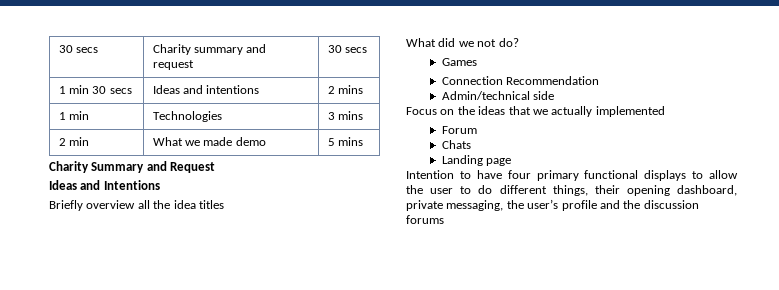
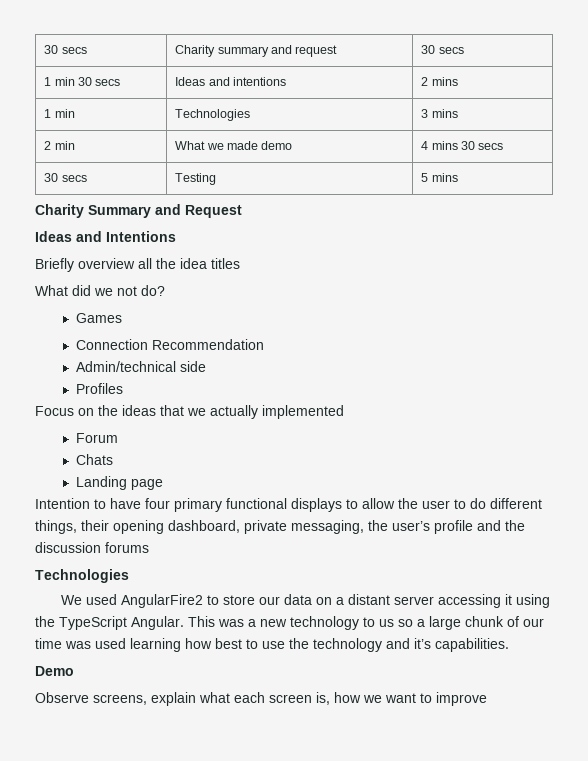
(266, 141) none -> [421,141,504,150] [44,173,87,182] [175,173,217,185] | 4 mins 30 secs // 30 secs | Testing
(554, 95) none -> [76,383,124,394] // Profiles
(444, 219) none -> [35,569,129,583] [60,594,550,608] [35,616,544,630] [35,638,509,652] [35,666,74,676] [35,692,487,706] // Technologies // We used AngularFire2 to store our data on a distant server accessing it using the TypeScript Angular. This was a new technology to us so a large chunk of our time was used learning how best to use the technology and it’s capabilities. // Demo // Observe screens, explain what each screen is, how we want to improve

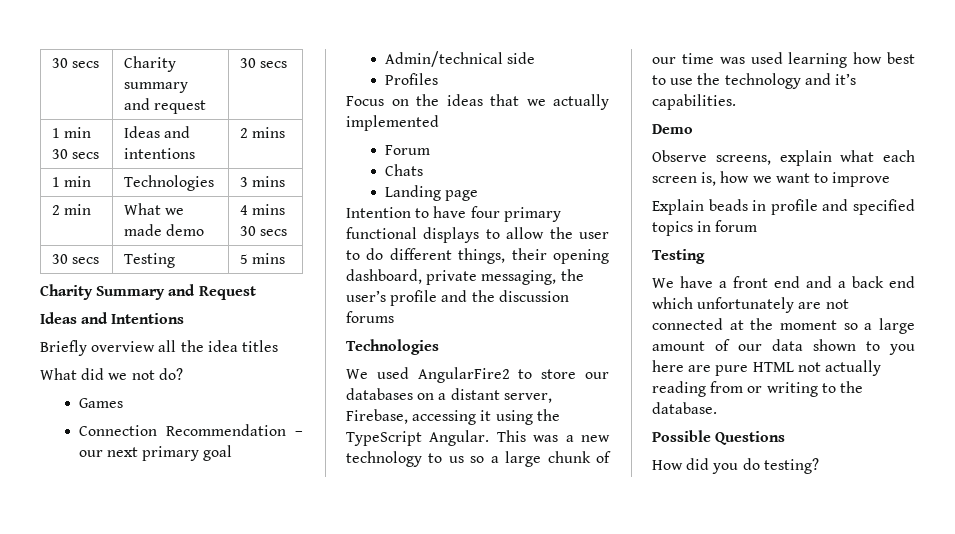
(265, 344) none -> [295,431,303,436] [78,445,233,461] – our next primary goal
[283,594,312,605] data -> [346,388,413,400] databases
[393,596,434,605] server -> [503,393,552,403] [346,409,408,424] server, Firebase,
(487, 699) none -> [652,199,915,215] [652,220,758,236] [652,249,705,264] [652,276,915,288] [652,297,849,313] [652,318,915,334] [652,339,915,355] [652,360,881,376] [652,381,863,397] [652,402,717,414] [652,430,786,445] [652,458,819,474] // Explain beads in profile and specified topics in forum // Testing // We have a front end and a back end which unfortunately are not connected at the moment so a large amount of our data shown to you here are pure HTML not actually reading from or writing to the database. // Possible Questions // How did you do testing?

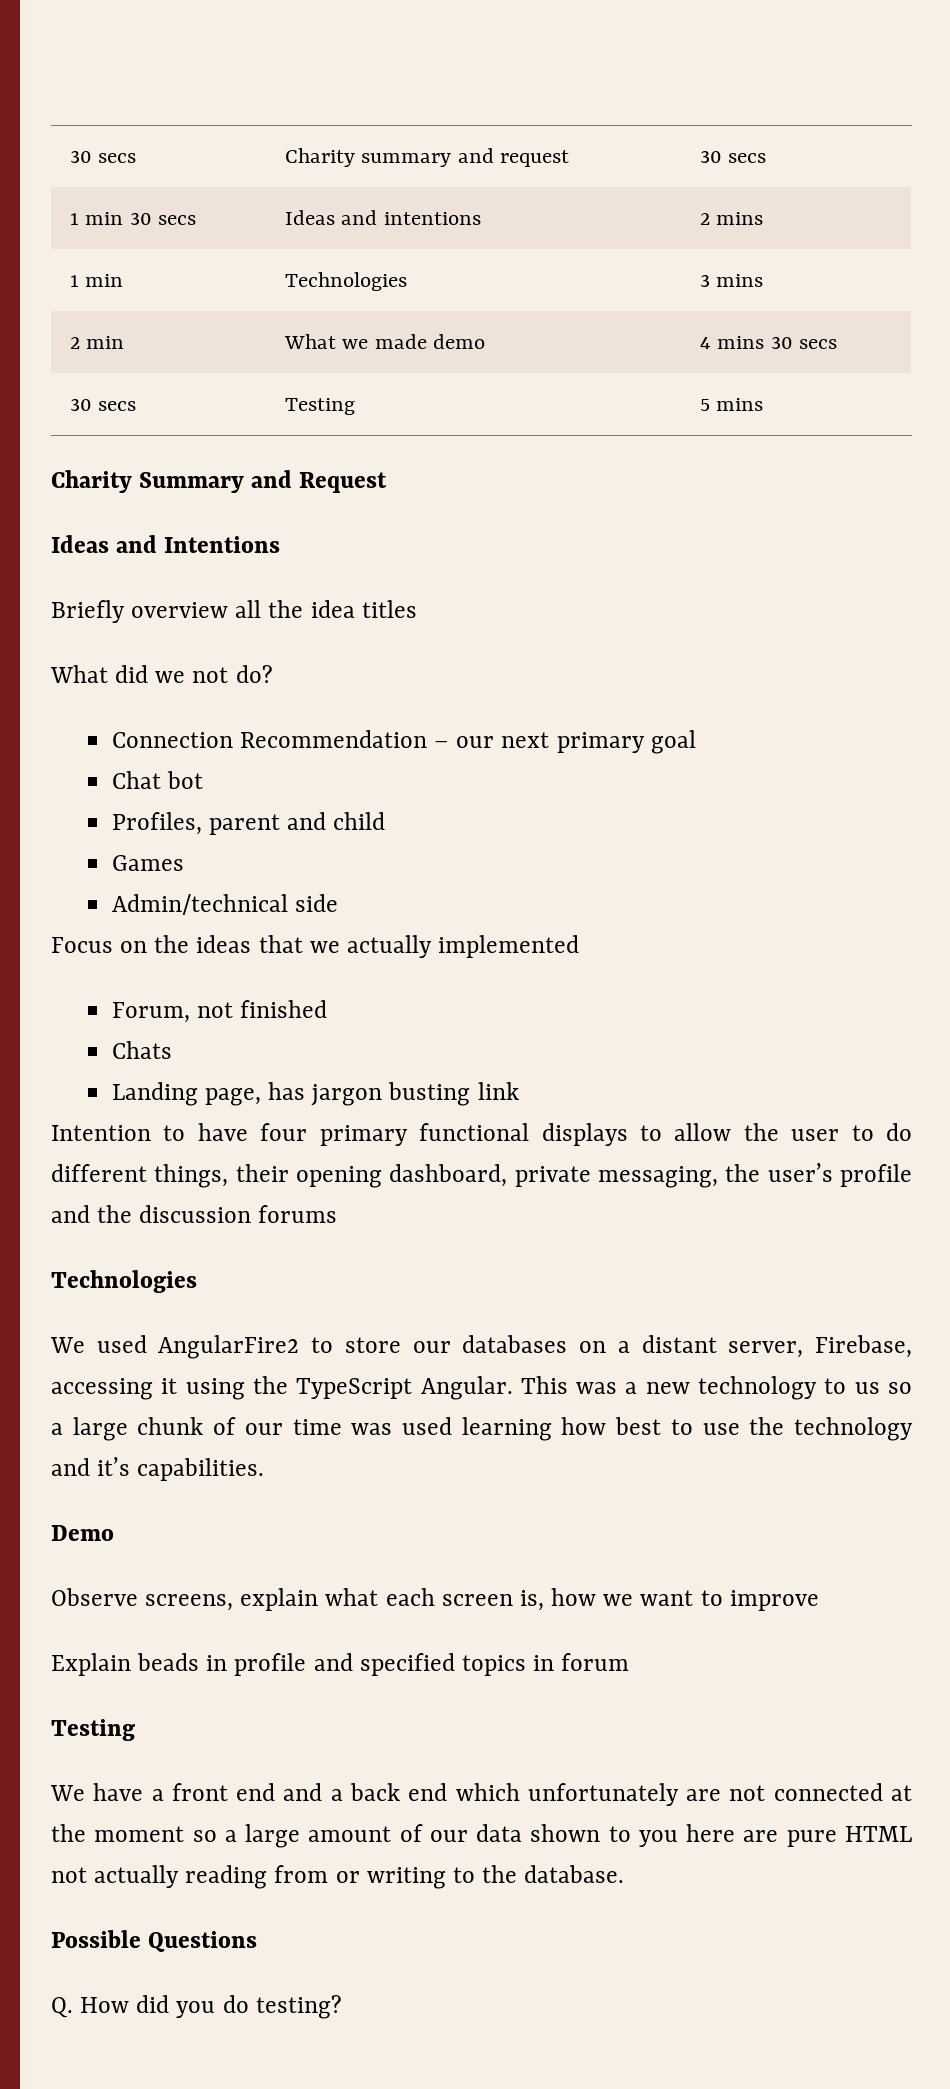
[78,398,123,408] // Games -> (273, 674) none
(233, 453) none -> [111,771,203,789] [111,812,386,835] [111,855,184,871] // Chat bot // Profiles, parent and child // Games
[384,73,438,85] // Profiles -> (338, 903) none
[384,145,430,155] Forum -> [111,1000,328,1023] Forum, not finished
[444,190,478,201] page -> [204,1082,519,1106] page, has jargon busting link
(786, 438) none -> [51,1997,73,2018] Q.

